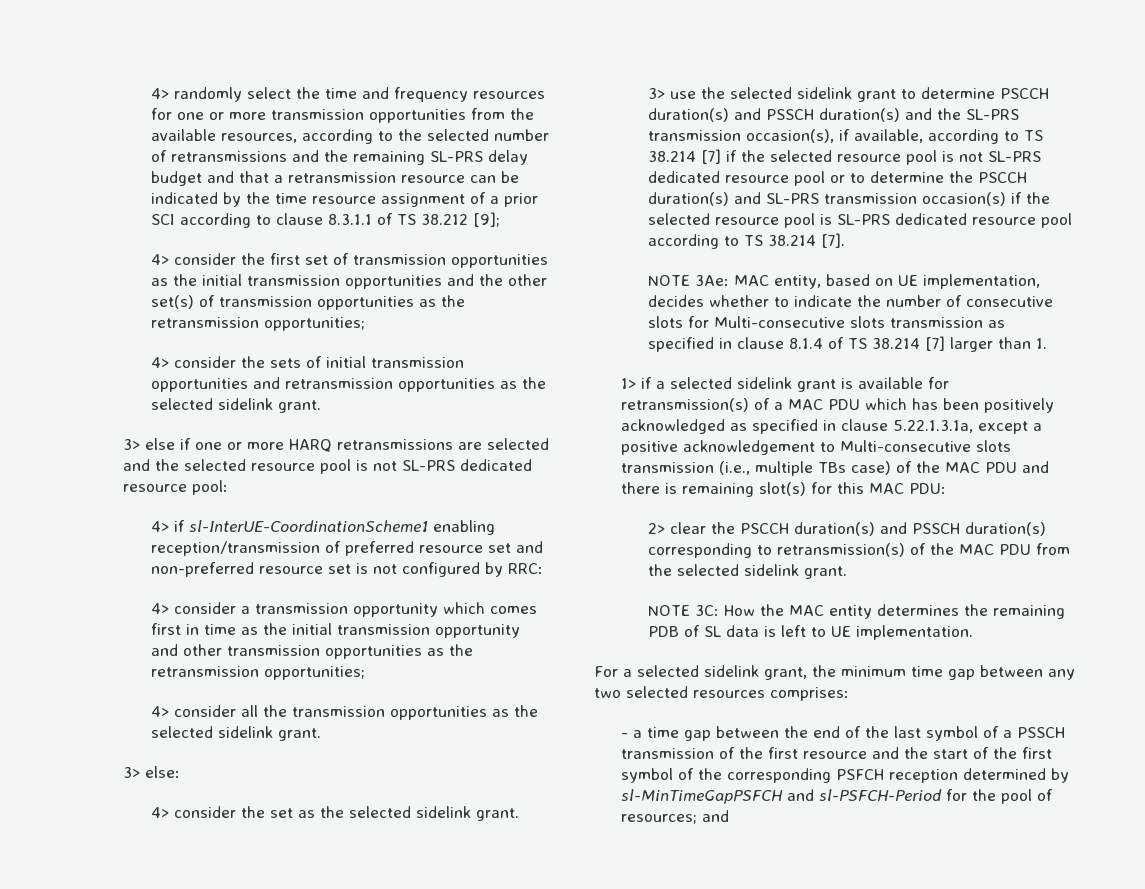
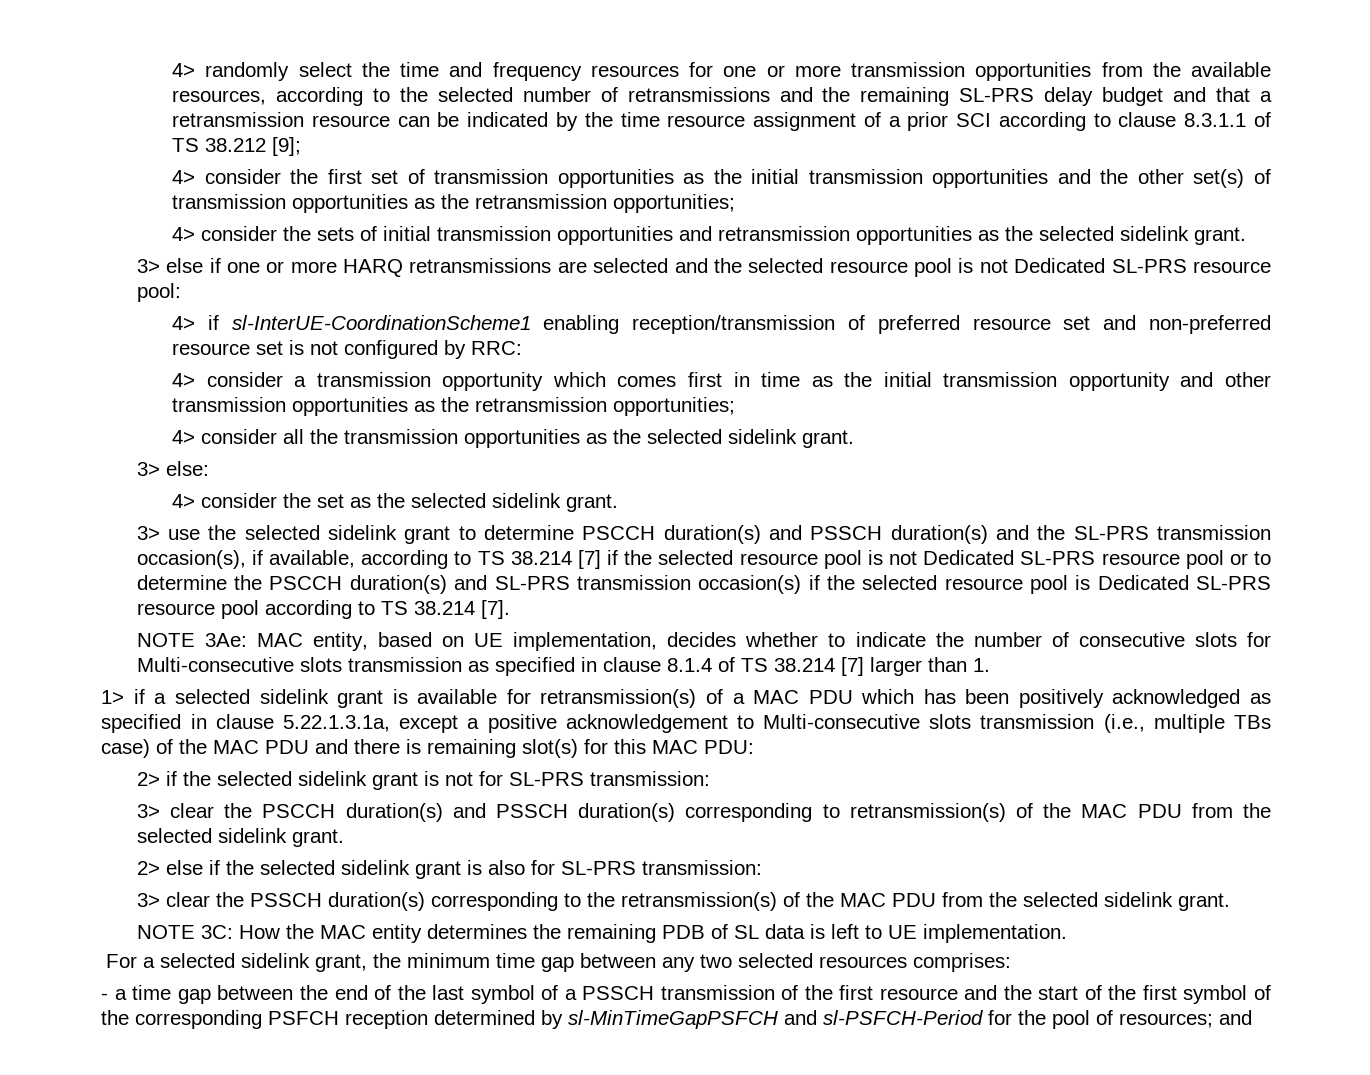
[402,459,533,471] SL-PRS dedicated -> [1014,258,1187,273] Dedicated SL-PRS
[988,151,1042,162] [648,171,721,183] SL-PRS dedicated -> [923,550,1096,565] Dedicated SL-PRS
[837,213,968,225] SL-PRS dedicated -> [1097,575,1271,590] Dedicated SL-PRS
(666, 528) none -> [165,771,710,790] [136,804,160,818] if the selected sidelink grant is not for SL-PRS transmission: // 3>
(848, 572) none -> [136,860,762,879] [136,892,1230,911] // 2> else if the selected sidelink grant is also for SL-PRS transmission: // 3> clear the PSSCH duration(s) corresponding to the retransmission(s) of the MAC PDU from the selected sidelink grant.

